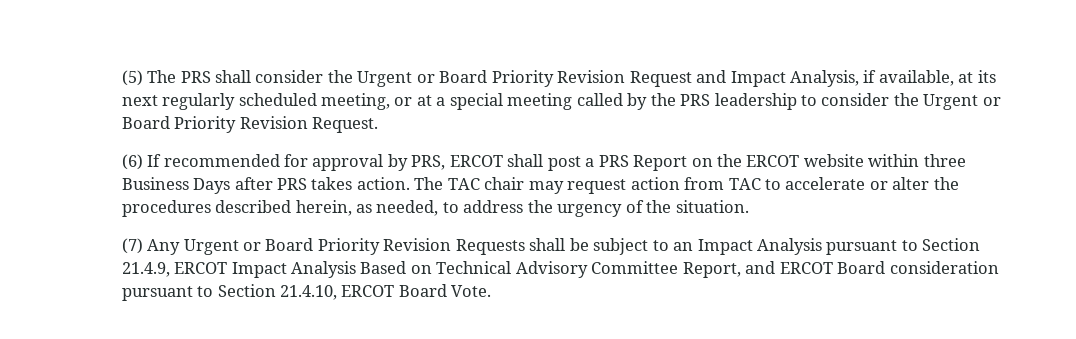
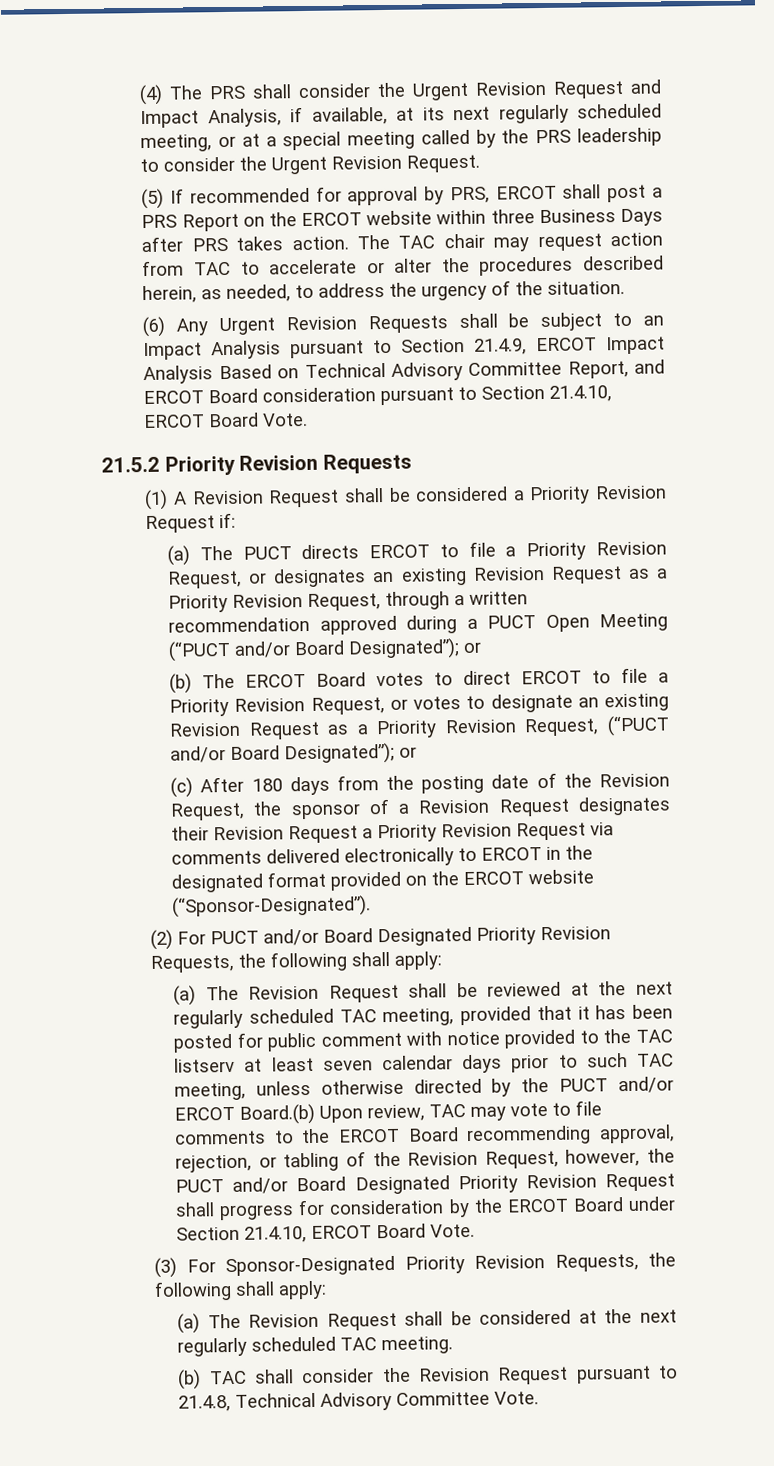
[121,70,143,86] (5) -> [139,84,164,106] (4)
[416,70,554,87] or Board Priority -> (470, 91) none
[982,97,1001,106] [121,116,237,133] or Board Priority -> (328, 165) none
[121,154,143,170] (6) -> [141,188,165,210] (5)
[121,238,143,254] (7) -> [142,316,167,338] (6)
[243,238,380,255] or Board Priority -> (276, 326) none
(492, 291) none -> [101,453,412,476] [144,485,667,511] [145,512,237,534] [167,541,667,566] [167,566,668,589] [168,591,529,613] [168,613,669,635] [168,638,482,662] [169,667,670,694] [169,693,669,717] [169,715,670,740] [170,742,418,765] [170,772,670,798] [170,796,671,821] [171,822,615,844] [171,845,594,867] [171,869,595,893] [172,895,372,918] [150,926,612,950] [150,951,443,973] [173,981,673,1006] [173,1004,673,1029] [173,1028,673,1053] [174,1053,674,1074] [174,1076,674,1101] [174,1100,603,1125] [174,1124,675,1146] [175,1148,675,1173] [175,1173,675,1195] [175,1196,676,1221] [176,1223,476,1243] [154,1252,677,1278] [154,1280,328,1301] [177,1308,677,1334] [177,1336,454,1357] [177,1365,678,1390] [178,1391,540,1412] // 21.5.2 Priority Revision Requests // (1) A Revision Request shall be considered a Priority Revision Request if: // (a) The PUCT directs ERCOT to file a Priority Revision Request, or designates an existing Revision Request as a Priority Revision Request, through a written recommendation approved during a PUCT Open Meeting (“PUCT and/or Board Designated”); or // (b) The ERCOT Board votes to direct ERCOT to file a Priority Revision Request, or votes to designate an existing Revision Request as a Priority Revision Request, (“PUCT and/or Board Designated”); or // (c) After 180 days from the posting date of the Revision Request, the sponsor of a Revision Request designates their Revision Request a Priority Revision Request via comments delivered electronically to ERCOT in the designated format provided on the ERCOT website (“Sponsor-Designated”). // (2) For PUCT and/or Board Designated Priority Revision Requests, the following shall apply: // (a) The Revision Request shall be reviewed at the next regularly scheduled TAC meeting, provided that it has been posted for public comment with notice provided to the TAC listserv at least seven calendar days prior to such TAC meeting, unless otherwise directed by the PUCT and/or ERCOT Board.(b) Upon review, TAC may vote to file comments to the ERCOT Board recommending approval, rejection, or tabling of the Revision Request, however, the PUCT and/or Board Designated Priority Revision Request shall progress for consideration by the ERCOT Board under Section 21.4.10, ERCOT Board Vote. // (3) For Sponsor-Designated Priority Revision Requests, the following shall apply: // (a) The Revision Request shall be considered at the next regularly scheduled TAC meeting. // (b) TAC shall consider the Revision Request pursuant to 21.4.8, Technical Advisory Committee Vote.

